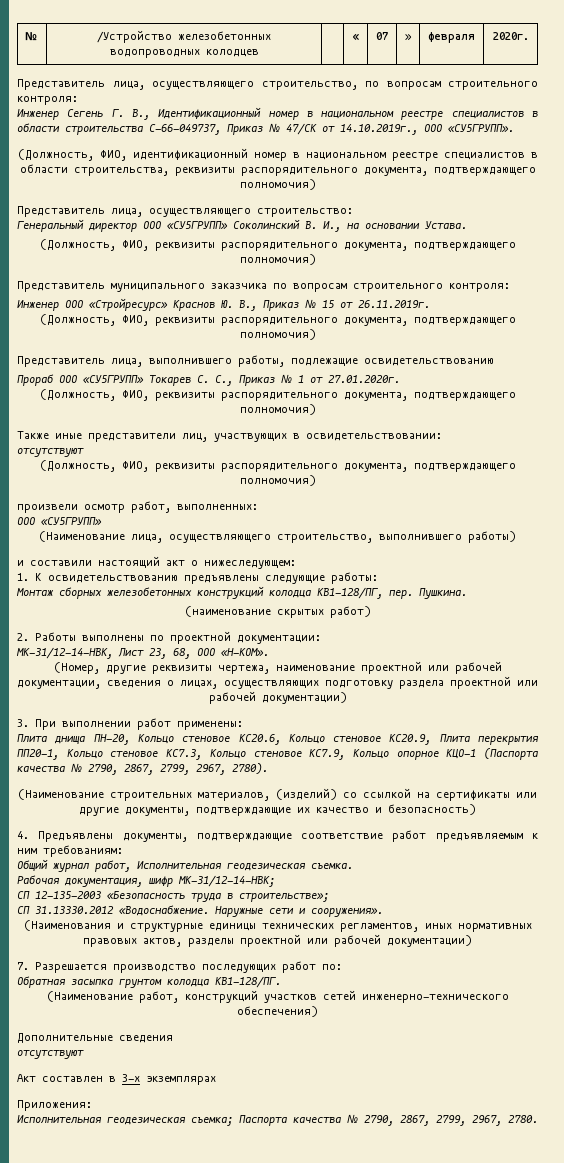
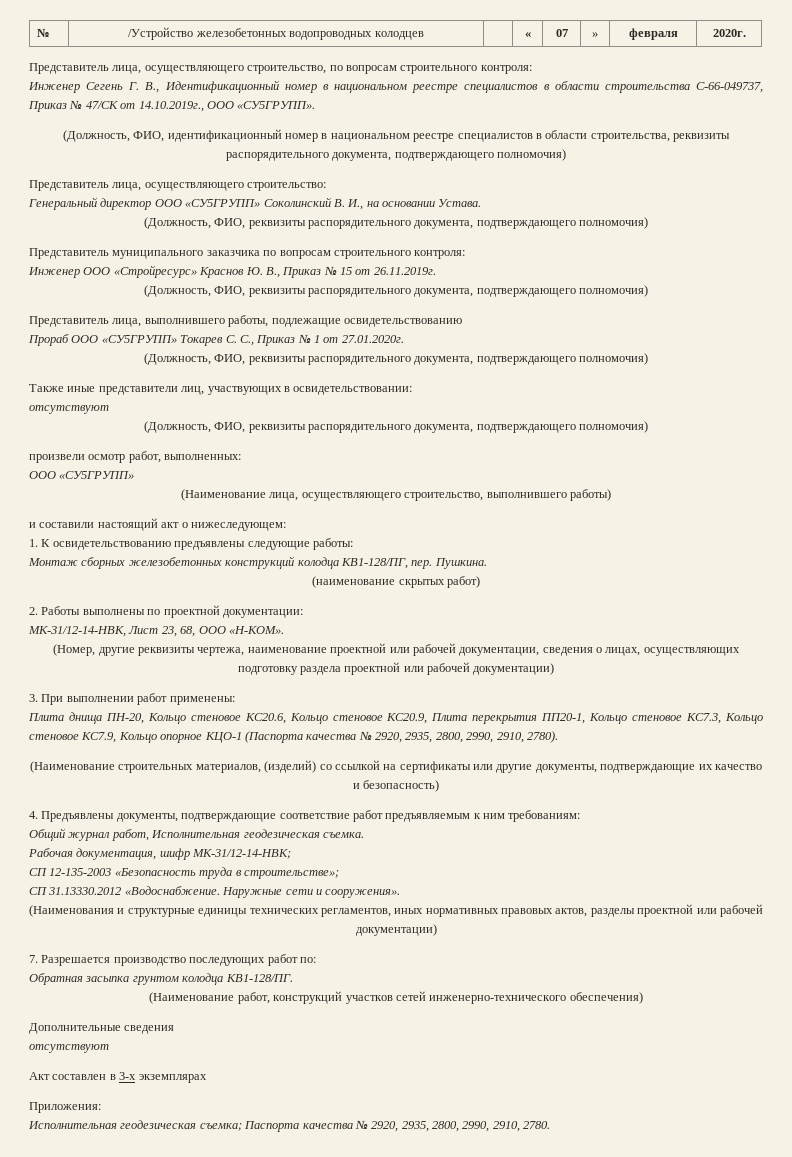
[88,764,226,775] 2790, 2867, 2799, 2967, -> [375,732,524,743] 2920, 2935, 2800, 2990, 2910,
[364,1115,502,1126] 2790, 2867, 2799, 2967, -> [371,1121,520,1132] 2920, 2935, 2800, 2990, 2910,

